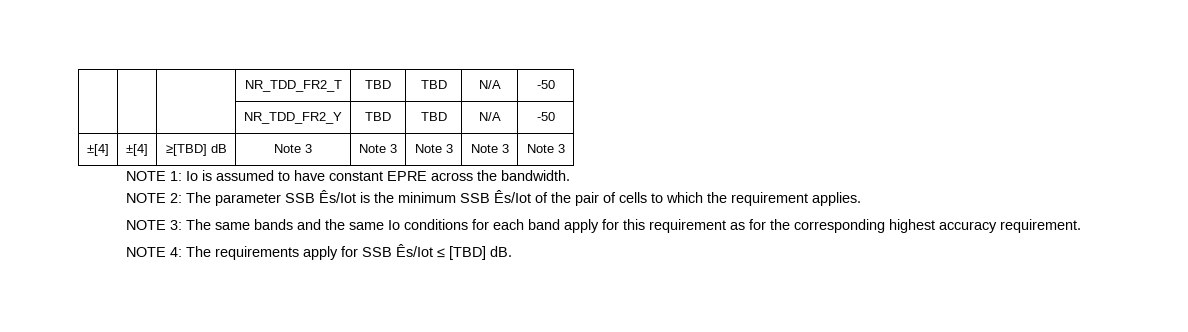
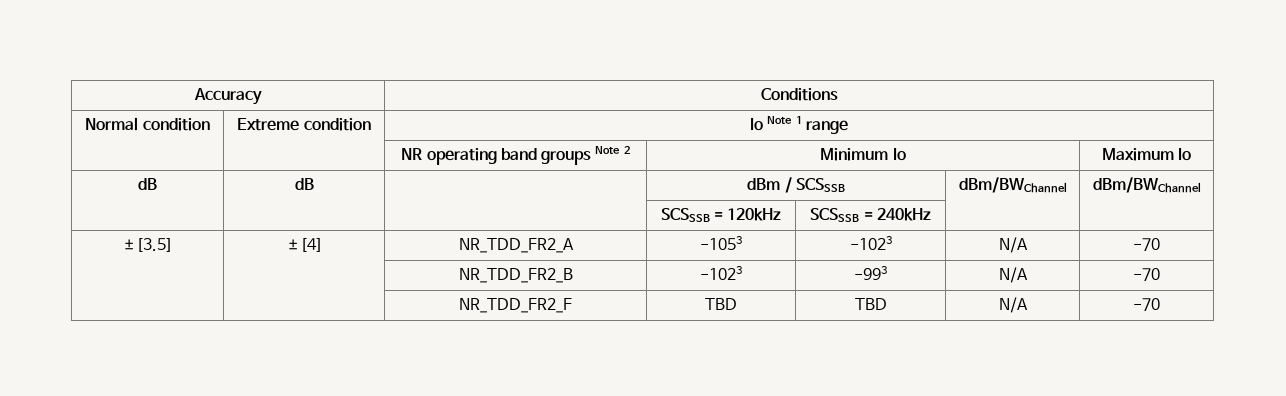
[244,80,342,92] [365,80,391,89] [420,80,447,89] [478,80,501,89] [536,80,555,89] [244,112,342,124] [365,112,391,121] [420,112,447,121] [478,112,501,121] [536,112,555,121] [87,144,109,156] [126,144,148,156] [165,144,227,156] [274,144,312,153] [359,144,397,153] [414,144,453,153] [470,144,509,153] [526,144,565,153] [125,170,570,181] [125,190,861,206] [125,219,1081,233] [125,244,512,260] | | | NR_TDD_FR2_T | TBD | TBD | N/A | -50 // | | | NR_TDD_FR2_Y | TBD | TBD | N/A | -50 // ±[4] | ±[4] | ≥[TBD] dB | Note 3 | Note 3 | Note 3 | Note 3 | Note 3 // NOTE 1: Io is assumed to have constant EPRE across the bandwidth. // NOTE 2: The parameter SSB Ês/Iot is the minimum SSB Ês/Iot of the pair of cells to which the requirement applies. // NOTE 3: The same bands and the same Io conditions for each band apply for this requirement as for the corresponding highest accuracy requirement. // NOTE 4: The requirements apply for SSB Ês/Iot ≤ [TBD] dB. -> [194,88,262,105] [760,88,838,101] [85,117,210,131] [237,118,371,131] [750,116,848,134] [401,146,630,165] [820,148,906,161] [1101,148,1192,161] [138,178,157,190] [294,178,314,190] [747,177,845,193] [958,177,1067,193] [1092,177,1201,193] [660,208,782,222] [810,208,931,222] [122,238,173,252] [285,238,323,252] [458,238,574,253] [700,236,742,250] [849,236,892,250] [998,237,1028,253] [1133,238,1160,251] [458,268,573,283] [700,266,742,280] [854,266,887,280] [998,267,1028,283] [1133,268,1160,281] [458,298,572,313] [705,298,737,310] [854,298,887,310] [998,297,1028,313] [1133,298,1160,311] Accuracy | Conditions // Normal condition | Extreme condition | Io Note 1 range // | | NR operating band groups Note 2 | Minimum Io | Maximum Io // dB | dB | | dBm / SCSSSB | dBm/BWChannel | dBm/BWChannel // | | | SCSSSB = 120kHz | SCSSSB = 240kHz | | // ±[3.5] | ±[4] | NR_TDD_FR2_A | -1053 | -1023 | N/A | -70 // | | NR_TDD_FR2_B | -1023 | -993 | N/A | -70 // | | NR_TDD_FR2_F | TBD | TBD | N/A | -70

